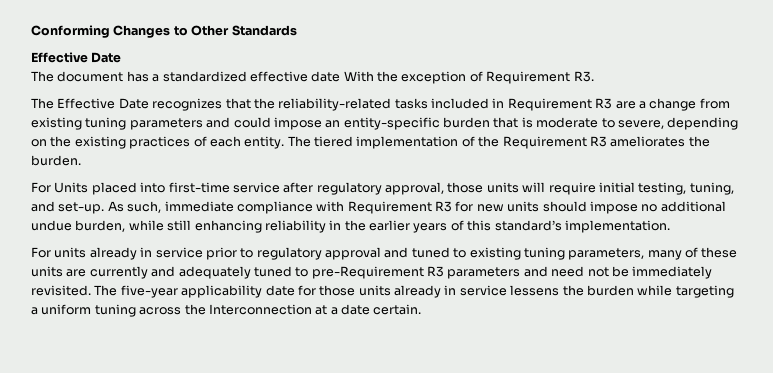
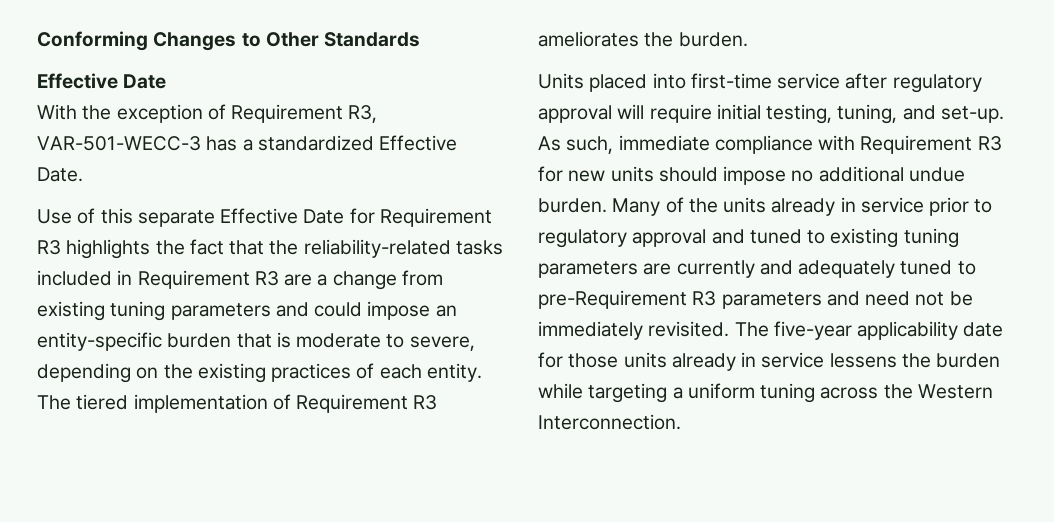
[31,71,341,82] The document has a standardized effective date -> (167, 81) none
[573,71,594,82] [31,98,223,111] R3. // The Effective Date recognizes -> [348,105,378,123] [37,135,458,151] [37,167,83,182] [37,208,492,227] [37,239,224,259] R3, VAR-501-WECC-3 has a standardized Effective Date. // Use of this separate Effective Date for Requirement R3 highlights the fact
[478,136,500,147] the -> (291, 402) none
[31,182,51,193] For -> (748, 39) none
[385,182,519,195] approval, those units -> [538,105,612,123] approval
[75,220,670,233] [31,247,51,258] burden, while still enhancing reliability in the earlier years of this standard’s implementation. // For -> [538,197,718,216] burden. Many of the
[568,247,738,260] [31,266,63,277] parameters, many of these units -> [538,261,638,278] parameters
[208,304,422,315] Interconnection at a date certain. -> [917,384,993,399] [538,414,681,430] Western Interconnection.

